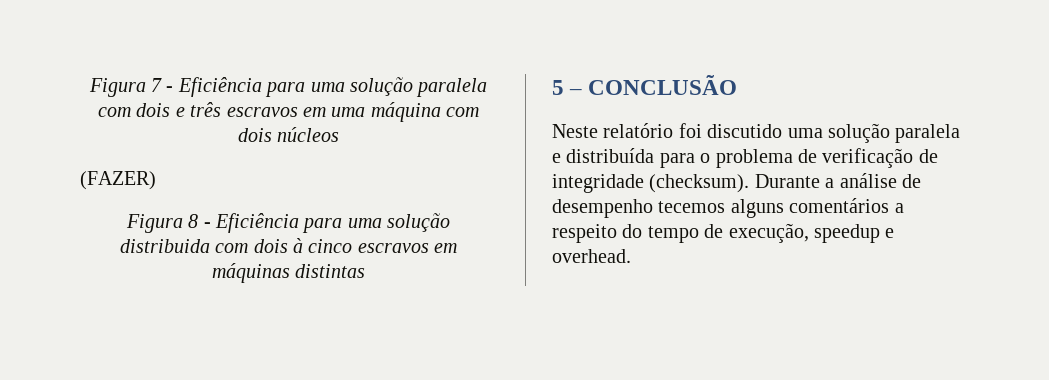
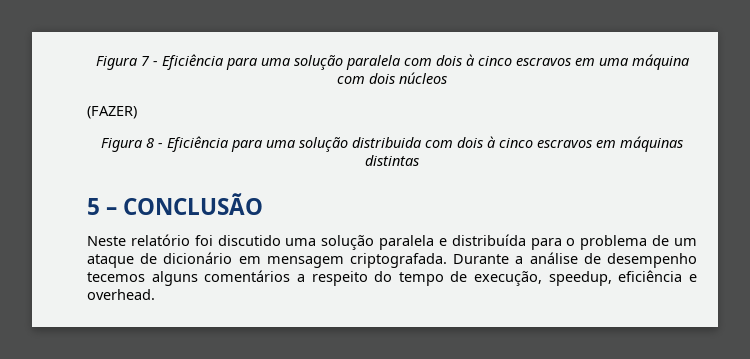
[175,102,222,117] e três -> [465,54,512,66] à cinco
[822,148,938,168] [552,174,750,193] verificação de integridade (checksum). -> [674,238,697,246] [87,252,447,268] um ataque de dicionário em mensagem criptografada.
[814,224,880,243] speedup -> [548,270,683,286] speedup, eficiência

